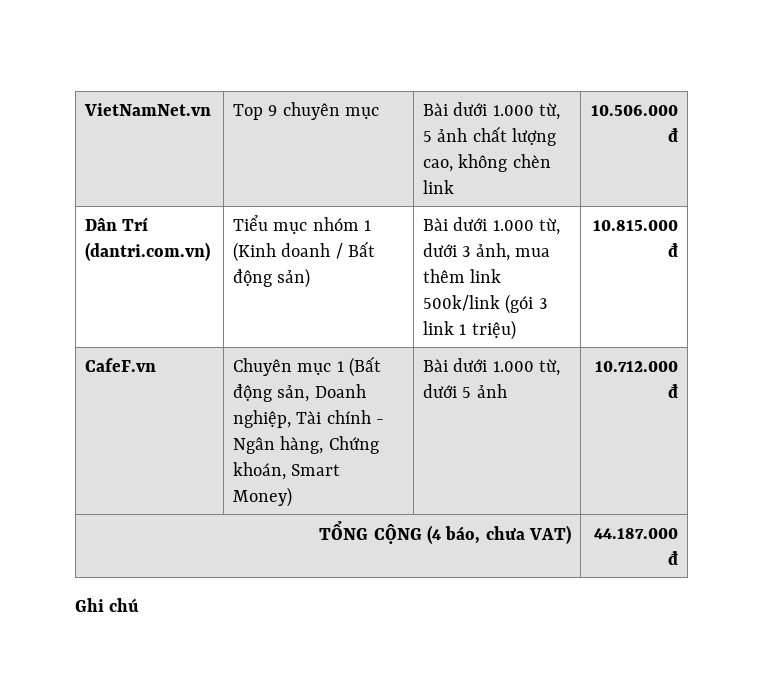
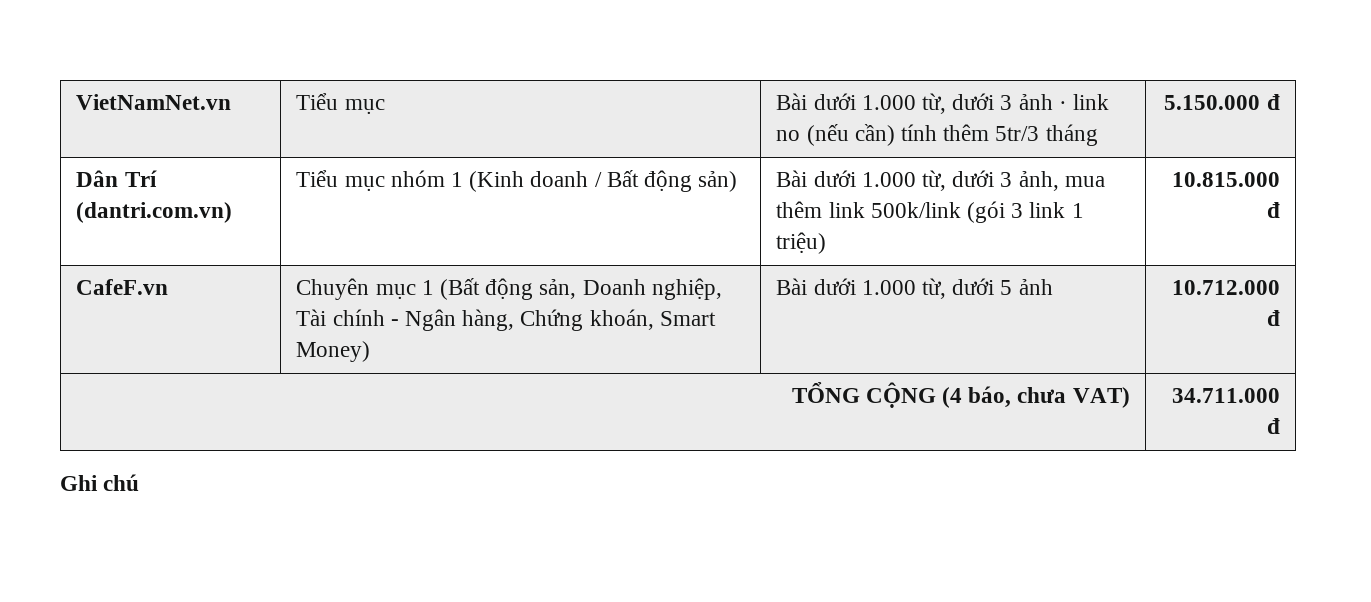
[232,102,340,120] Top 9 chuyên -> [296,93,339,110] Tiểu
[422,126,556,146] [422,154,551,172] [422,180,454,194] [591,105,679,116] 5 ảnh chất lượng cao, không chèn link | 10.506.000 -> [952,93,1110,110] [776,124,1098,146] [1164,95,1261,110] dưới 3 ảnh · link no (nếu cần) tính thêm 5tr/3 tháng | 5.150.000
[594,528,679,539] 44.187.000 -> [1171,388,1280,403] 34.711.000

